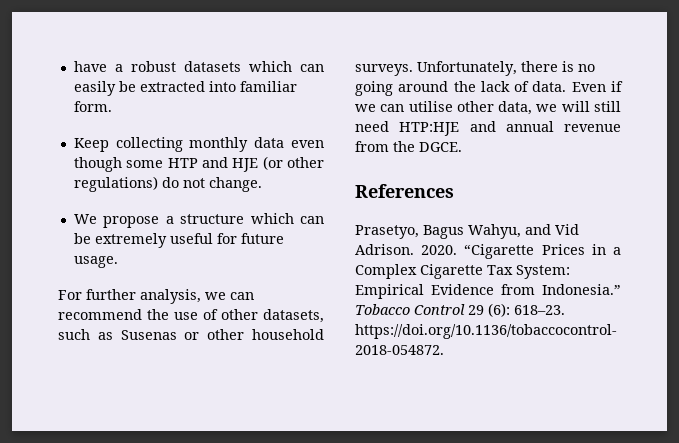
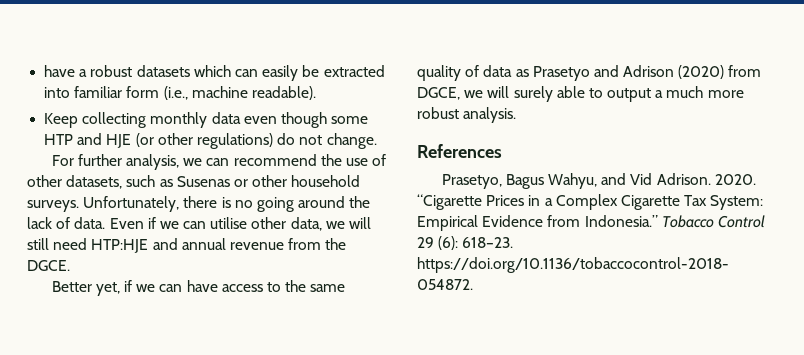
[73,101,112,112] form. -> [126,86,316,100] form (i.e., machine readable).
[73,213,324,228] [73,233,284,248] [73,256,118,268] // We propose a structure which can be extremely useful for future usage. -> (377, 141) none
(462, 147) none -> [51,280,346,296] [417,65,762,81] [417,86,744,102] [417,107,517,123] // Better yet, if we can have access to the same quality of data as Prasetyo and Adrison (2020) from DGCE, we will surely able to output a much more robust analysis.

